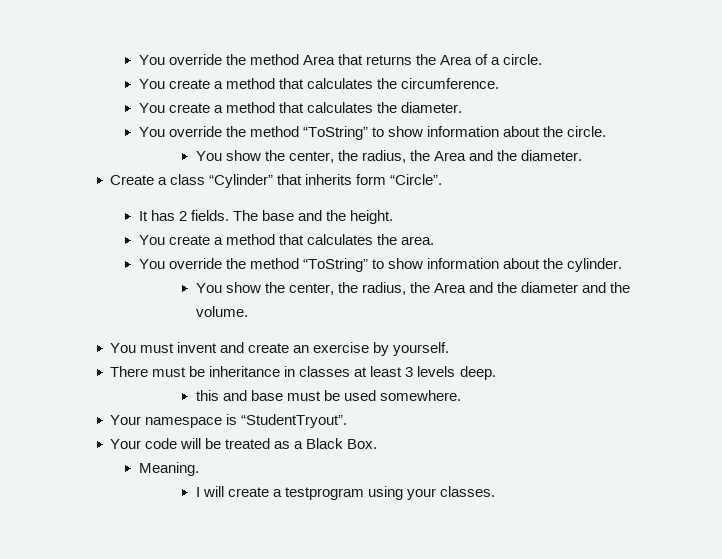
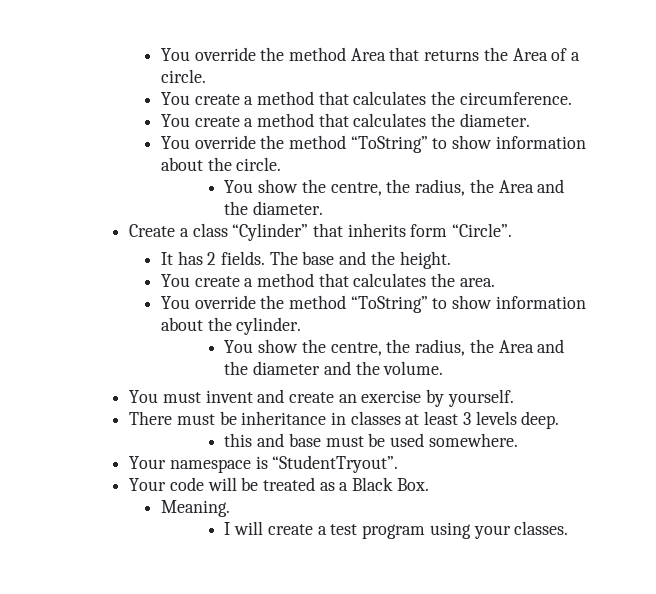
[288,151,334,163] center, -> [330,182,382,196] centre,
[288,283,334,295] center, -> [330,342,382,356] centre,
[284,487,364,500] testprogram -> [330,524,426,539] test program

